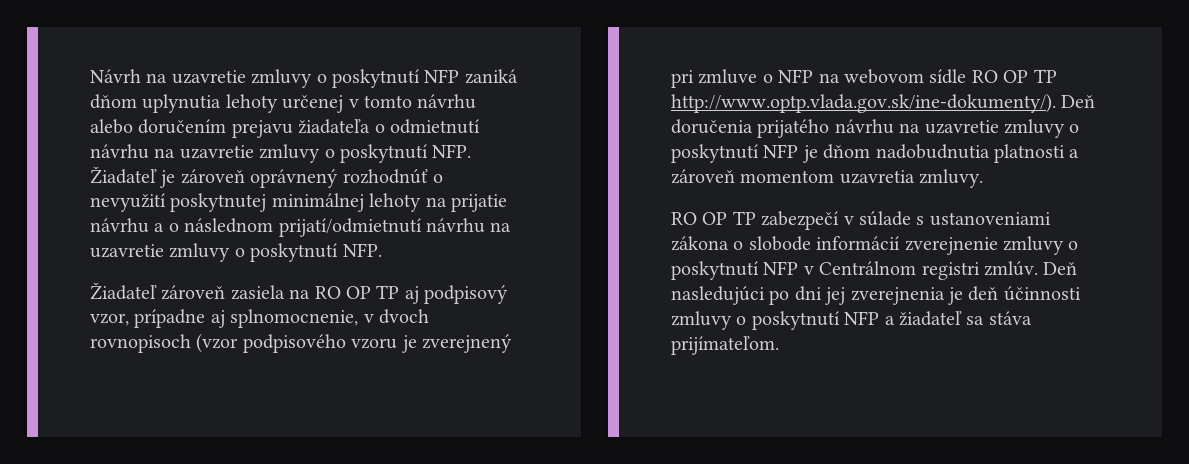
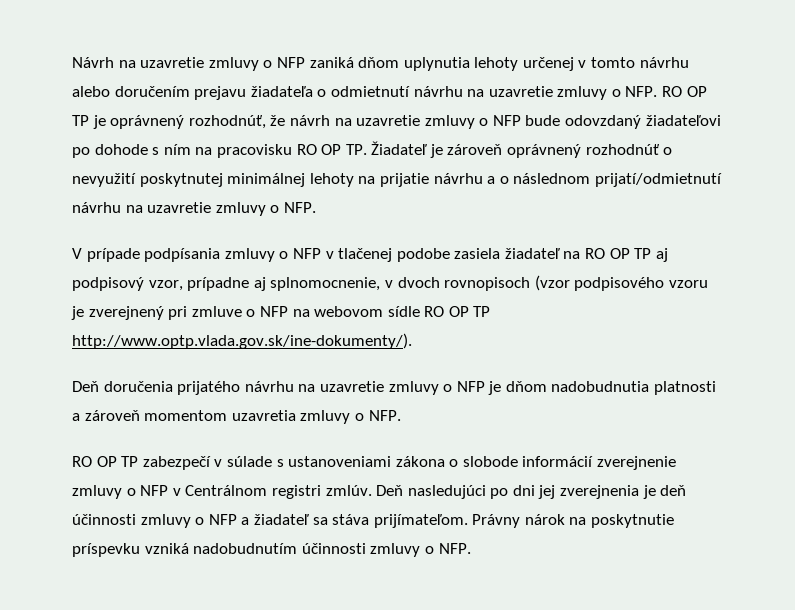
[332,69,420,88] poskytnutí -> (273, 64) none
[340,144,472,163] poskytnutí NFP. -> [625,86,707,97] [72,115,721,129] [72,144,367,158] NFP. RO OP TP je oprávnený rozhodnúť, že návrh na uzavretie zmluvy o NFP bude odovzdaný žiadateľovi po dohode s ním na pracovisku RO OP TP.
[250,243,382,262] [90,282,285,300] poskytnutí NFP. // Žiadateľ zároveň zasiela -> [283,202,316,213] [72,248,560,262] NFP. // V prípade podpísania zmluvy o NFP v tlačenej podobe zasiela žiadateľ
(1056, 103) none -> (412, 341) //
[671,144,759,163] poskytnutí -> (453, 388) none
[919,169,984,188] zmluvy. -> [300,410,401,424] zmluvy o NFP.
[671,261,759,280] poskytnutí -> (136, 492) none
[751,311,840,330] poskytnutí -> (205, 521) none
(779, 345) none -> [472,514,675,528] [72,543,471,557] Právny nárok na poskytnutie príspevku vzniká nadobudnutím účinnosti zmluvy o NFP.

